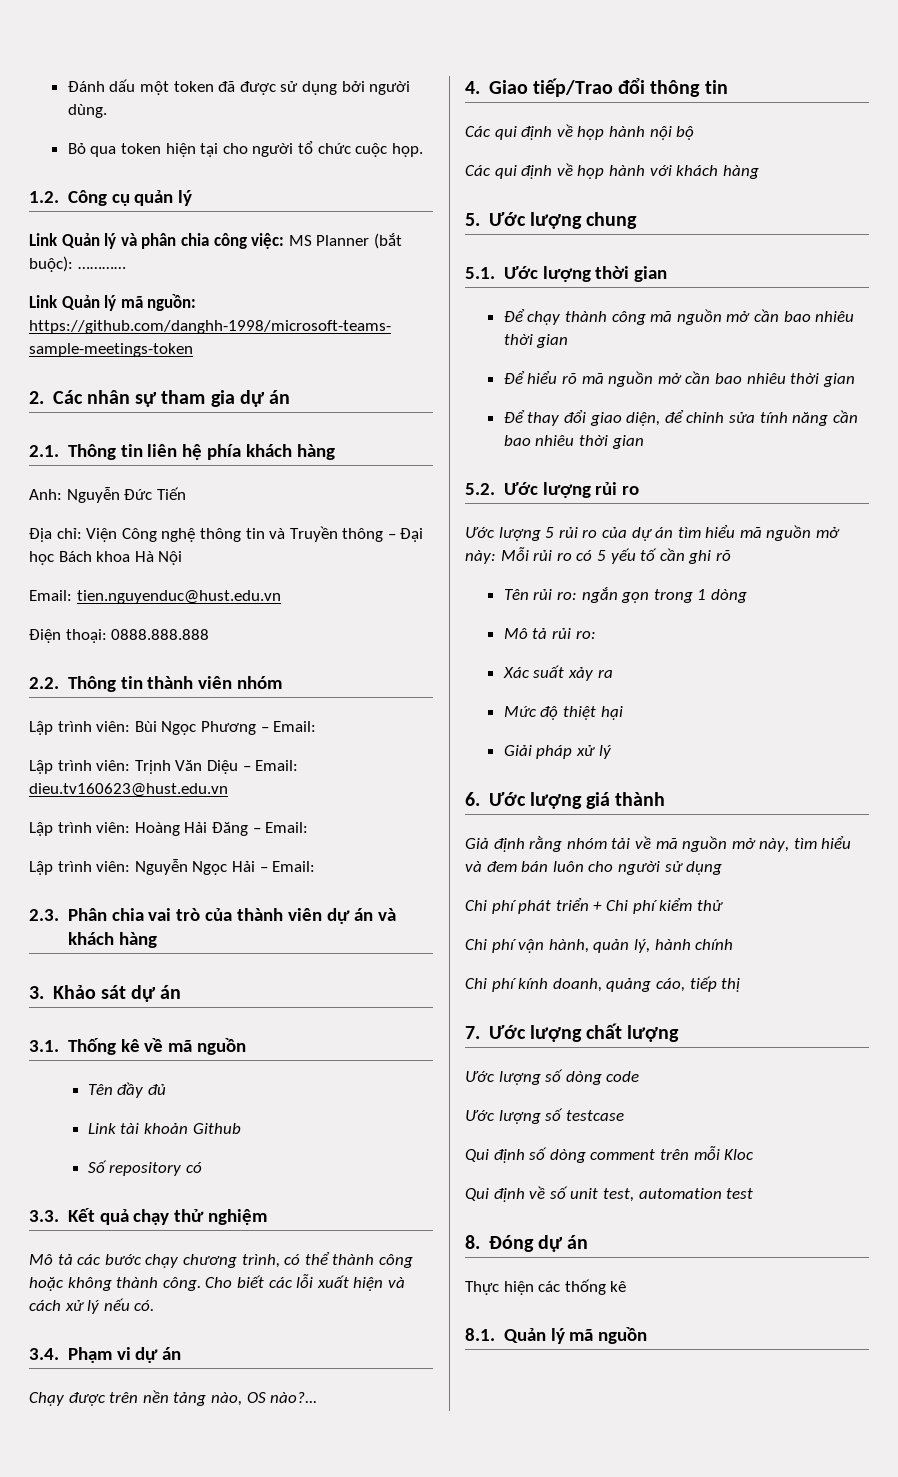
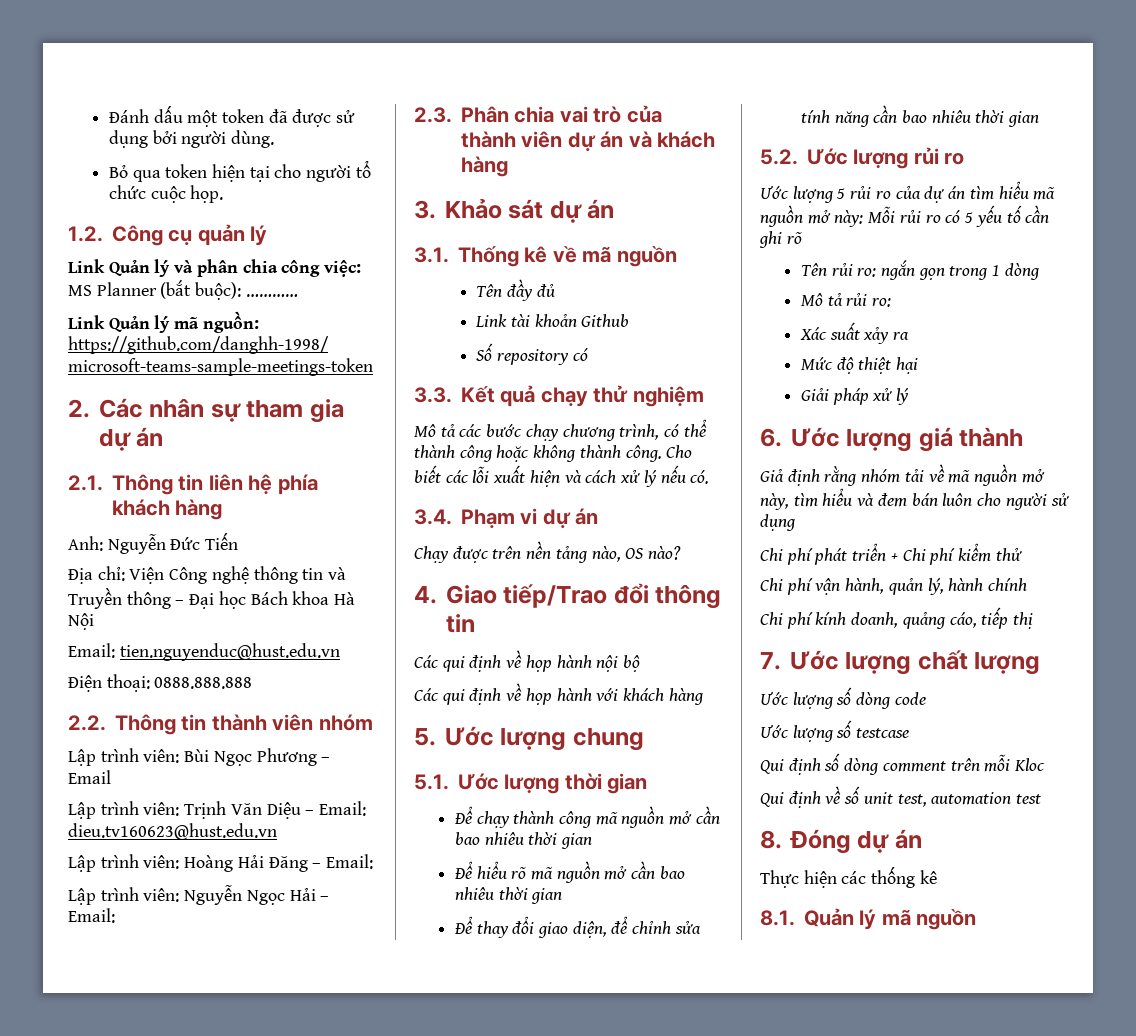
[273,721,317,732] Email: -> [68,770,111,784] Email
[270,1392,318,1403] nào?... -> [648,546,682,560] nào?

